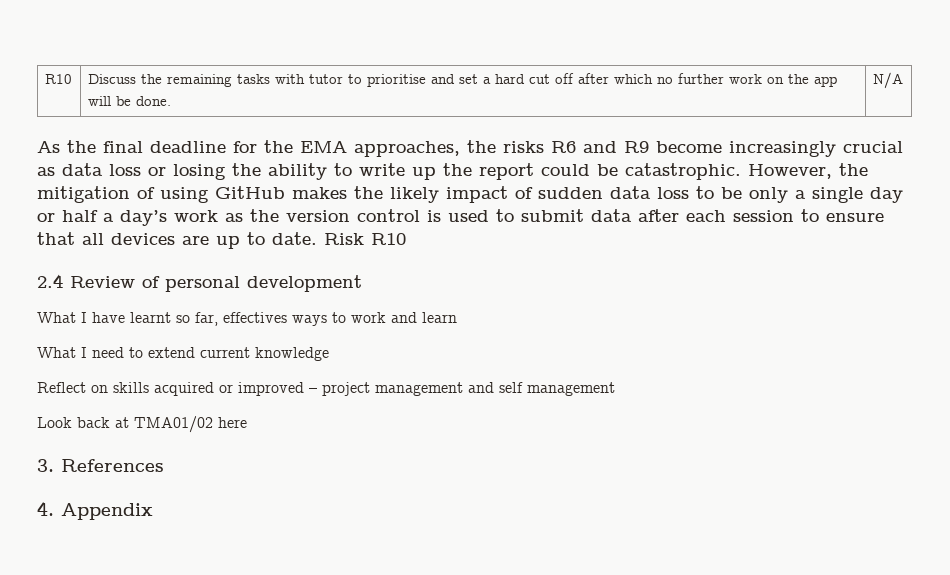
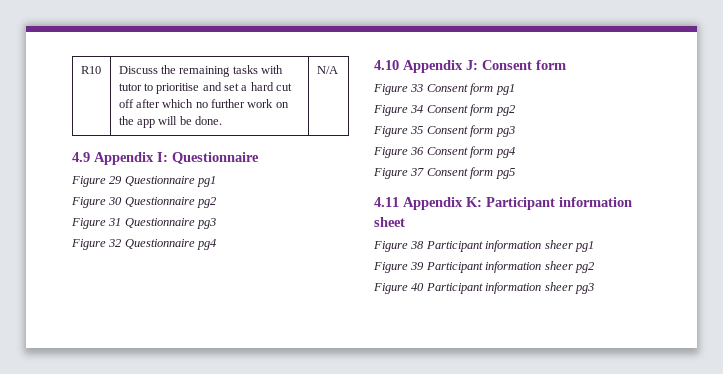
[37,140,903,157] [37,163,868,180] [37,186,903,203] [37,209,884,226] [37,232,406,249] [37,274,362,292] [37,312,457,326] [37,347,329,361] [37,382,615,396] [37,416,247,433] [37,459,164,472] [37,501,153,520] As the final deadline for the EMA approaches, the risks R6 and R9 become increasingly crucial as data loss or losing the ability to write up the report could be catastrophic. However, the mitigation of using GitHub makes the likely impact of sudden data loss to be only a single day or half a day’s work as the version control is used to submit data after each session to ensure that all devices are up to date. Risk R10 // 2.4 Review of personal development // What I have learnt so far, effectives ways to work and learn // What I need to extend current knowledge // Reflect on skills acquired or improved – project management and self management // Look back at TMA01/02 here // 3. References // 4. Appendix -> [72,152,259,165] [71,176,217,187] [71,197,217,208] [71,218,217,229] [71,239,217,250] [374,60,566,73] [373,83,515,95] [373,104,515,116] [373,125,515,137] [373,146,515,158] [373,167,515,179] [374,197,632,210] [374,217,405,227] [373,240,594,252] [373,261,594,273] [373,282,594,294] 4.9 Appendix I: Questionnaire // Figure 29 Questionnaire pg1 // Figure 30 Questionnaire pg2 // Figure 31 Questionnaire pg3 // Figure 32 Questionnaire pg4 // 4.10 Appendix J: Consent form // Figure 33 Consent form pg1 // Figure 34 Consent form pg2 // Figure 35 Consent form pg3 // Figure 36 Consent form pg4 // Figure 37 Consent form pg5 // 4.11 Appendix K: Participant information sheet // Figure 38 Participant information sheer pg1 // Figure 39 Participant information sheer pg2 // Figure 40 Participant information sheer pg3

